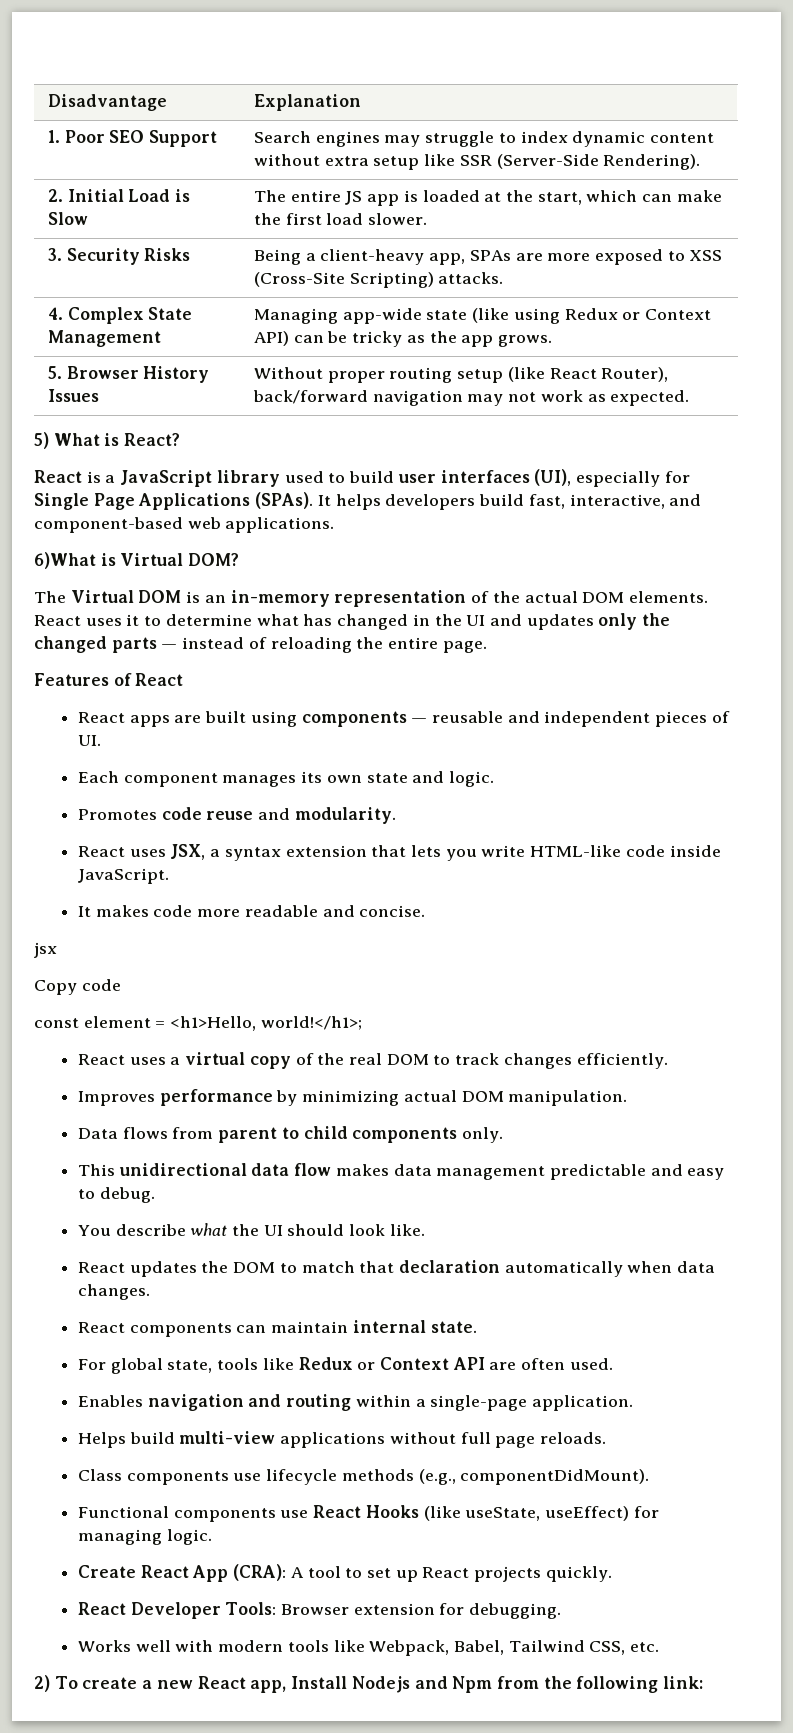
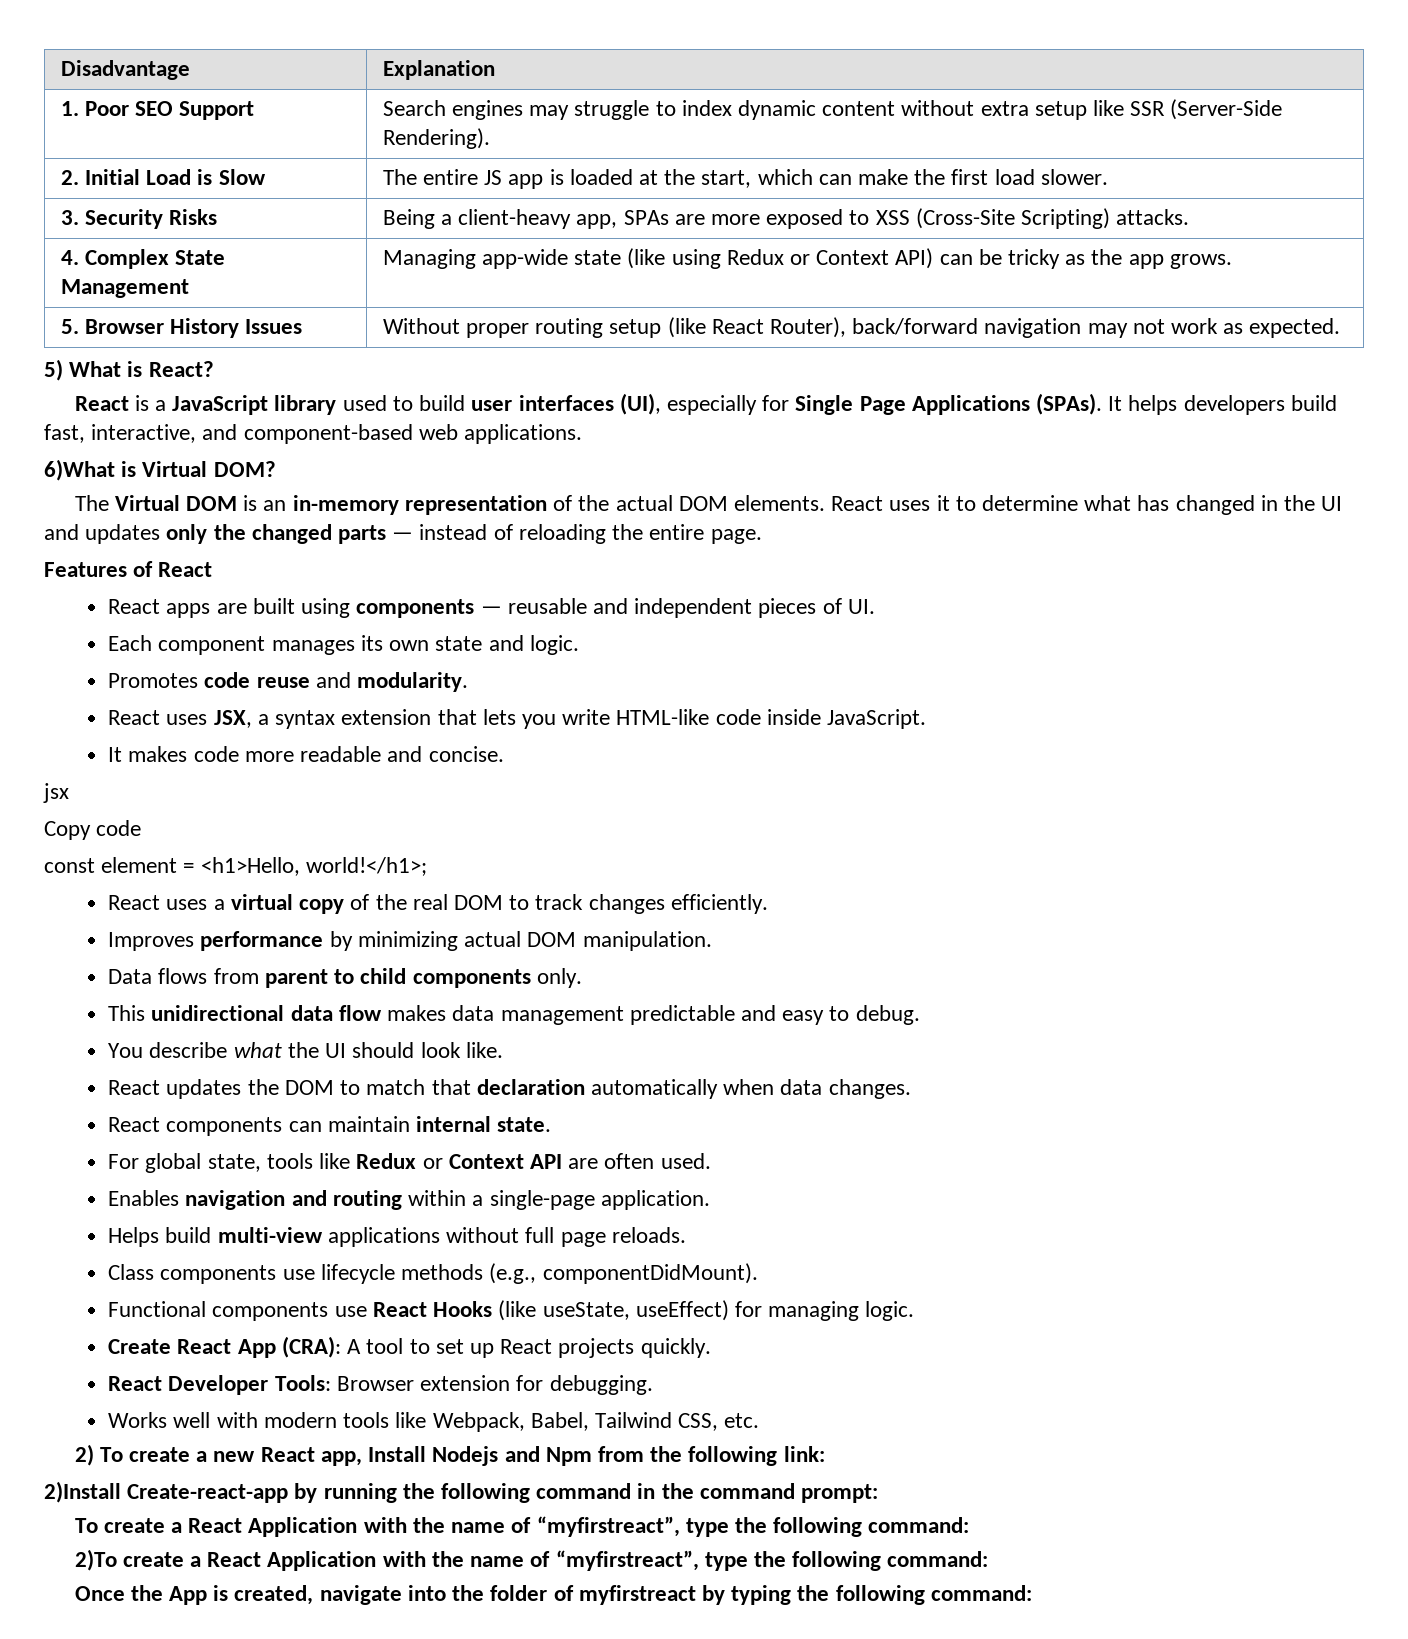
(704, 1682) none -> [44,1481,879,1503] [74,1516,970,1537] [74,1549,989,1571] [74,1585,1032,1605] // 2)Install Create-react-app by running the following command in the command prompt: // To create a React Application with the name of “myfirstreact”, type the following command: // 2)To create a React Application with the name of “myfirstreact”, type the following command: // Once the App is created, navigate into the folder of myfirstreact by typing the following command:

